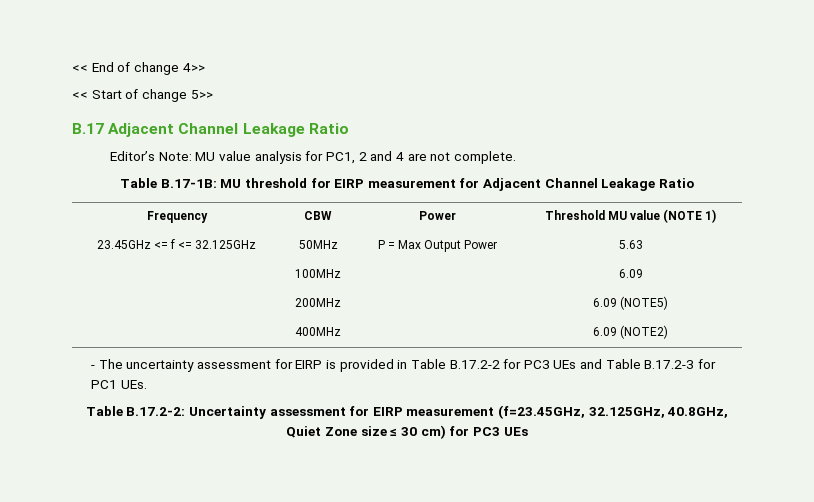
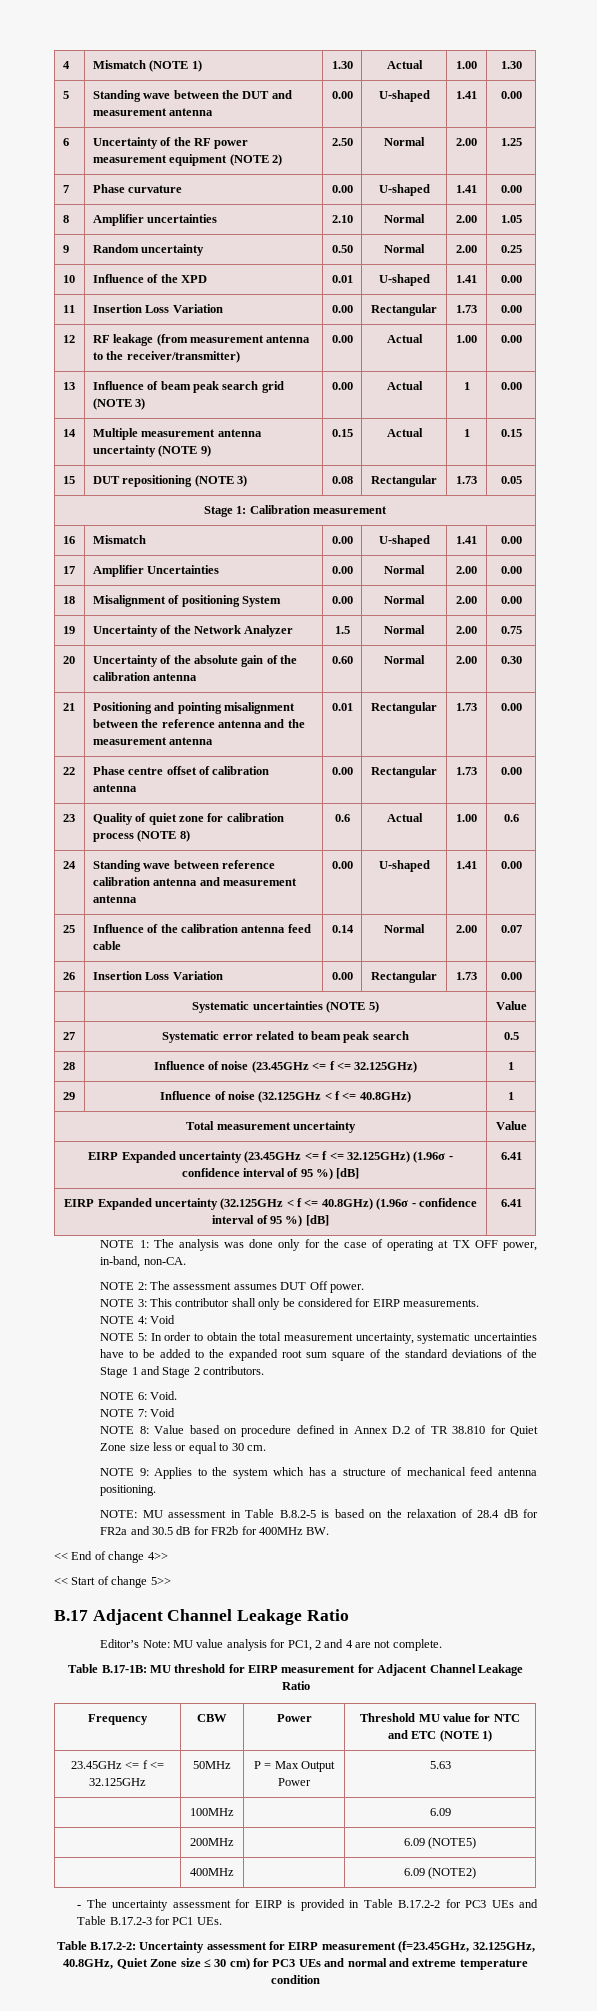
(72, 68) none -> [62,61,70,69] [92,60,202,72] [331,61,353,69] [386,60,423,69] [456,61,477,69] [500,61,522,69] [62,91,69,99] [92,90,292,102] [92,108,214,116] [331,91,353,99] [378,90,430,102] [456,91,477,99] [500,91,522,99] [62,138,69,146] [92,137,249,149] [92,154,282,166] [331,138,353,146] [384,137,425,146] [456,138,477,146] [500,138,522,146] [62,185,69,193] [92,184,183,193] [331,185,353,193] [378,184,430,196] [456,185,477,193] [500,185,522,193] [62,215,69,223] [92,214,218,226] [331,215,353,223] [384,214,425,223] [456,215,477,223] [500,215,522,223] [62,245,69,253] [92,244,205,256] [331,245,353,253] [384,244,425,253] [456,245,477,253] [500,245,522,253] [62,275,75,283] [92,274,207,283] [331,275,353,283] [378,274,430,286] [456,275,477,283] [500,275,522,283] [62,305,75,313] [92,304,223,313] [331,305,353,313] [371,304,437,316] [456,305,477,313] [500,305,522,313] [62,335,75,343] [92,334,311,346] [92,351,240,363] [331,335,353,343] [386,334,423,343] [456,335,477,343] [500,335,522,343] [62,382,75,390] [92,381,284,393] [92,398,146,410] [331,382,353,390] [386,381,423,390] [463,382,470,390] [500,382,522,390] [62,429,76,437] [92,428,262,440] [92,445,211,457] [331,429,353,437] [386,428,423,437] [463,429,470,437] [500,429,522,437] [62,476,75,484] [92,475,247,487] [331,476,353,484] [371,475,437,487] [456,476,477,484] [500,476,522,484] [203,505,388,517] [62,536,75,544] [92,535,146,544] [331,536,353,544] [378,535,430,547] [456,536,477,544] [500,536,522,544] [62,566,75,574] [92,565,220,577] [331,566,353,574] [384,565,425,574] [456,566,477,574] [500,566,522,574] [62,596,75,604] [92,595,281,607] [331,596,353,604] [384,595,425,604] [456,596,477,604] [500,596,522,604] [62,626,75,634] [92,625,294,637] [334,626,350,634] [384,625,425,634] [456,626,477,634] [500,626,522,634] [62,656,75,664] [92,655,298,667] [92,672,198,681] [331,656,353,664] [384,655,425,664] [456,656,477,664] [500,656,522,664] [62,703,75,711] [92,702,295,714] [92,719,305,728] [92,737,214,745] [331,703,353,711] [371,702,437,714] [456,703,477,711] [500,703,522,711] [62,767,75,775] [92,766,270,775] [92,784,137,792] [331,767,353,775] [371,766,437,778] [456,767,477,775] [500,767,522,775] [62,814,75,822] [92,813,284,825] [92,830,190,842] [334,814,350,822] [386,813,423,822] [456,814,477,822] [503,814,519,822] [62,861,76,869] [92,860,275,872] [92,877,297,886] [92,895,137,903] [331,861,353,869] [378,860,430,872] [456,861,477,869] [500,861,522,869] [62,925,75,933] [92,924,311,933] [92,941,121,950] [331,925,354,933] [384,924,425,933] [456,925,477,933] [500,925,522,933] [62,972,75,980] [92,971,223,980] [331,972,353,980] [371,971,437,983] [456,972,477,980] [500,972,522,980] [192,1001,379,1013] [495,1001,527,1010] [62,1032,75,1040] [162,1031,409,1043] [503,1032,519,1040] [62,1062,75,1070] [153,1061,418,1073] [508,1062,514,1070] [62,1092,75,1100] [160,1091,411,1103] [508,1092,514,1100] [186,1121,356,1133] [495,1121,527,1130] [88,1151,453,1163] [181,1168,360,1180] [500,1152,522,1160] [64,1198,477,1210] [212,1215,329,1227] [500,1199,522,1207] [100,1239,538,1251] [100,1256,186,1268] [100,1281,364,1293] [100,1298,480,1310] [100,1315,176,1324] [100,1332,537,1344] [100,1349,538,1361] [100,1366,265,1378] [100,1391,178,1400] [100,1408,176,1417] [100,1425,539,1437] [100,1442,266,1454] [100,1467,538,1479] [100,1485,157,1496] [100,1509,538,1518] [100,1526,330,1535] 4 | Mismatch (NOTE 1) | 1.30 | Actual | 1.00 | 1.30 // 5 | Standing wave between the DUT and measurement antenna | 0.00 | U-shaped | 1.41 | 0.00 // 6 | Uncertainty of the RF power measurement equipment (NOTE 2) | 2.50 | Normal | 2.00 | 1.25 // 7 | Phase curvature | 0.00 | U-shaped | 1.41 | 0.00 // 8 | Amplifier uncertainties | 2.10 | Normal | 2.00 | 1.05 // 9 | Random uncertainty | 0.50 | Normal | 2.00 | 0.25 // 10 | Influence of the XPD | 0.01 | U-shaped | 1.41 | 0.00 // 11 | Insertion Loss Variation | 0.00 | Rectangular | 1.73 | 0.00 // 12 | RF leakage (from measurement antenna to the receiver/transmitter) | 0.00 | Actual | 1.00 | 0.00 // 13 | Influence of beam peak search grid (NOTE 3) | 0.00 | Actual | 1 | 0.00 // 14 | Multiple measurement antenna uncertainty (NOTE 9) | 0.15 | Actual | 1 | 0.15 // 15 | DUT repositioning (NOTE 3) | 0.08 | Rectangular | 1.73 | 0.05 // Stage 1: Calibration measurement // 16 | Mismatch | 0.00 | U-shaped | 1.41 | 0.00 // 17 | Amplifier Uncertainties | 0.00 | Normal | 2.00 | 0.00 // 18 | Misalignment of positioning System | 0.00 | Normal | 2.00 | 0.00 // 19 | Uncertainty of the Network Analyzer | 1.5 | Normal | 2.00 | 0.75 // 20 | Uncertainty of the absolute gain of the calibration antenna | 0.60 | Normal | 2.00 | 0.30 // 21 | Positioning and pointing misalignment between the reference antenna and the measurement antenna | 0.01 | Rectangular | 1.73 | 0.00 // 22 | Phase centre offset of calibration antenna | 0.00 | Rectangular | 1.73 | 0.00 // 23 | Quality of quiet zone for calibration process (NOTE 8) | 0.6 | Actual | 1.00 | 0.6 // 24 | Standing wave between reference calibration antenna and measurement antenna | 0.00 | U-shaped | 1.41 | 0.00 // 25 | Influence of the calibration antenna feed cable | 0.14 | Normal | 2.00 | 0.07 // 26 | Insertion Loss Variation | 0.00 | Rectangular | 1.73 | 0.00 // | Systematic uncertainties (NOTE 5) | Value // 27 | Systematic error related to beam peak search | 0.5 // 28 | Influence of noise (23.45GHz <= f <= 32.125GHz) | 1 // 29 | Influence of noise (32.125GHz < f <= 40.8GHz) | 1 // Total measurement uncertainty | Value // EIRP Expanded uncertainty (23.45GHz <= f <= 32.125GHz) (1.96σ - confidence interval of 95 %) [dB] | 6.41 // EIRP Expanded uncertainty (32.125GHz < f <= 40.8GHz) (1.96σ - confidence interval of 95 %) [dB] | 6.41 // NOTE 1: The analysis was done only for the case of operating at TX OFF power, in-band, non-CA. // NOTE 2: The assessment assumes DUT Off power. // NOTE 3: This contributor shall only be considered for EIRP measurements. // NOTE 4: Void // NOTE 5: In order to obtain the total measurement uncertainty, systematic uncertainties have to be added to the expanded root sum square of the standard deviations of the Stage 1 and Stage 2 contributors. // NOTE 6: Void. // NOTE 7: Void // NOTE 8: Value based on procedure defined in Annex D.2 of TR 38.810 for Quiet Zone size less or equal to 30 cm. // NOTE 9: Applies to the system which has a structure of mechanical feed antenna positioning. // NOTE: MU assessment in Table B.8.2-5 is based on the relaxation of 28.4 dB for FR2a and 30.5 dB for FR2b for 400MHz BW. //
(660, 215) none -> [474,1713,520,1722] [387,1730,437,1739] for NTC and ETC
(528, 431) none -> [324,1958,528,1970] [271,1975,320,1984] and normal and extreme temperature condition

